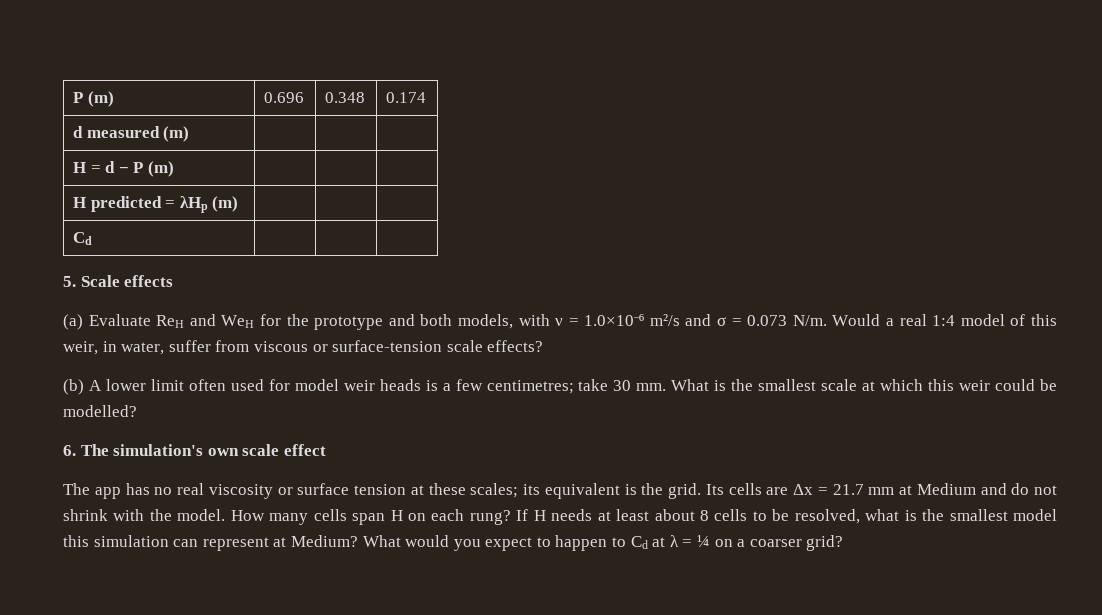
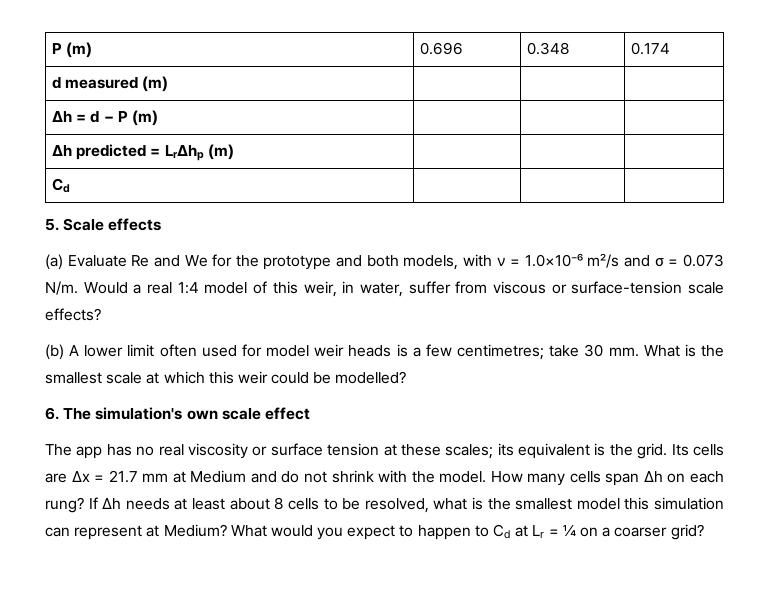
[72,162,86,173] H -> [51,111,72,122] Δh
[72,197,86,208] H -> [51,145,72,156] Δh
[179,196,208,213] λHp -> [164,145,204,161] LrΔhp
[156,314,255,328] ReH and WeH -> [131,255,208,267] Re and We
[390,510,403,521] H -> [643,471,663,482] Δh
[533,510,546,521] H -> [102,498,122,509] Δh
[669,535,679,547] λ -> [532,525,545,538] Lr

